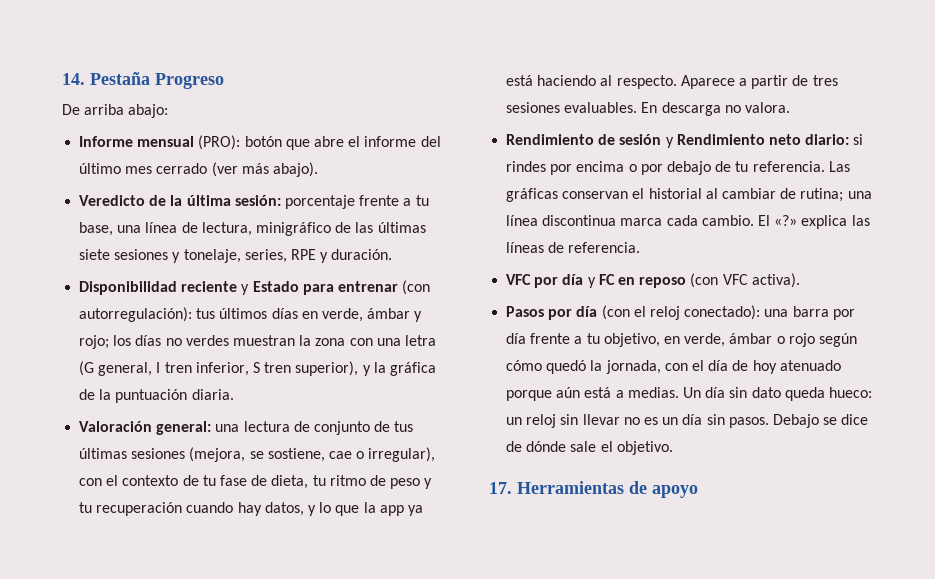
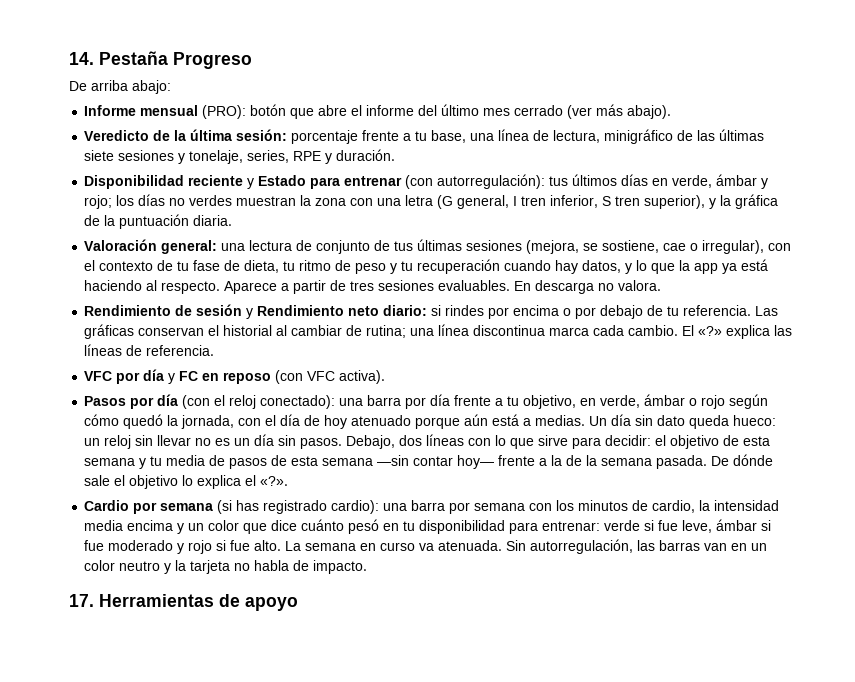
[772,414,869,428] [506,441,673,455] Debajo se dice de dónde sale el objetivo. -> [346,434,771,449] [84,454,774,469] [84,475,289,489] [84,500,780,514] [84,519,772,534] [84,539,768,554] [84,560,368,574] Debajo, dos líneas con lo que sirve para decidir: el objetivo de esta semana y tu media de pasos de esta semana —sin contar hoy— frente a la de la semana pasada. De dónde sale el objetivo lo explica el «?». // Cardio por semana (si has registrado cardio): una barra por semana con los minutos de cardio, la intensidad media encima y un color que dice cuánto pesó en tu disponibilidad para entrenar: verde si fue leve, ámbar si fue moderado y rojo si fue alto. La semana en curso va atenuada. Sin autorregulación, las barras van en un color neutro y la tarjeta no habla de impacto.

